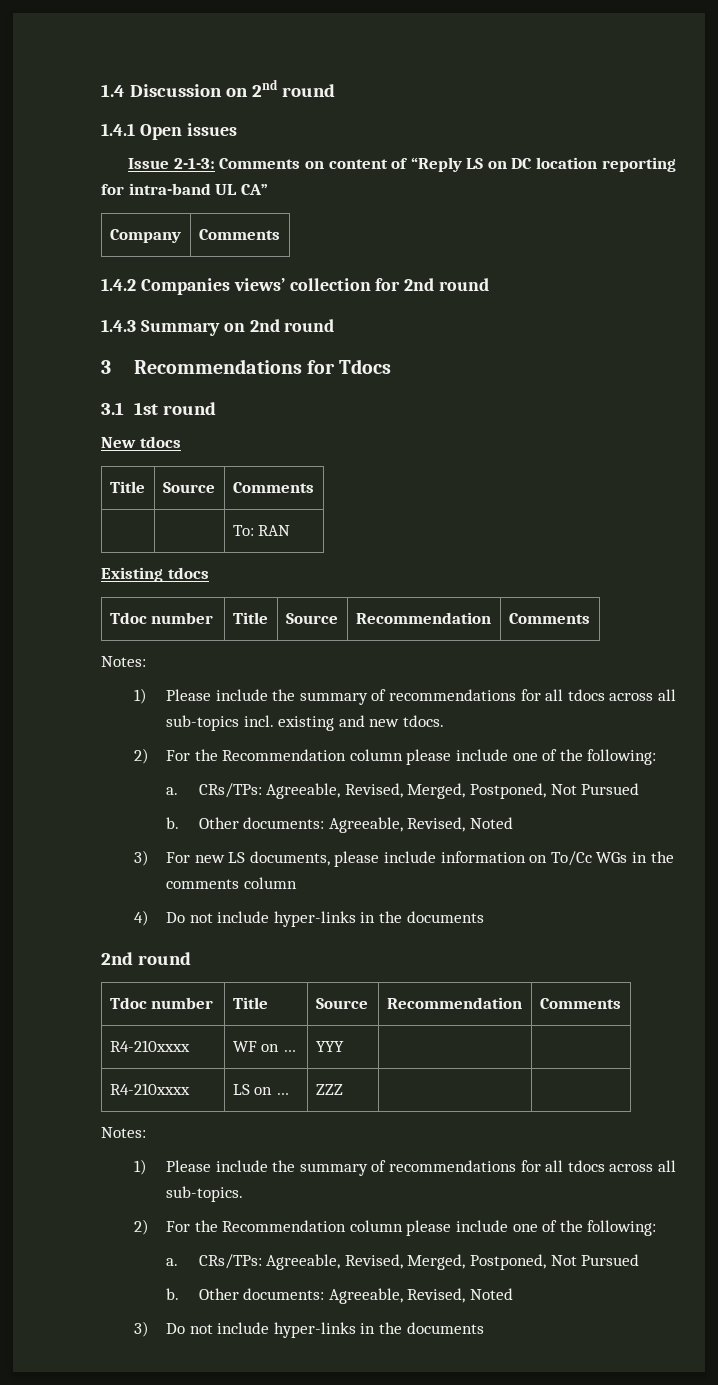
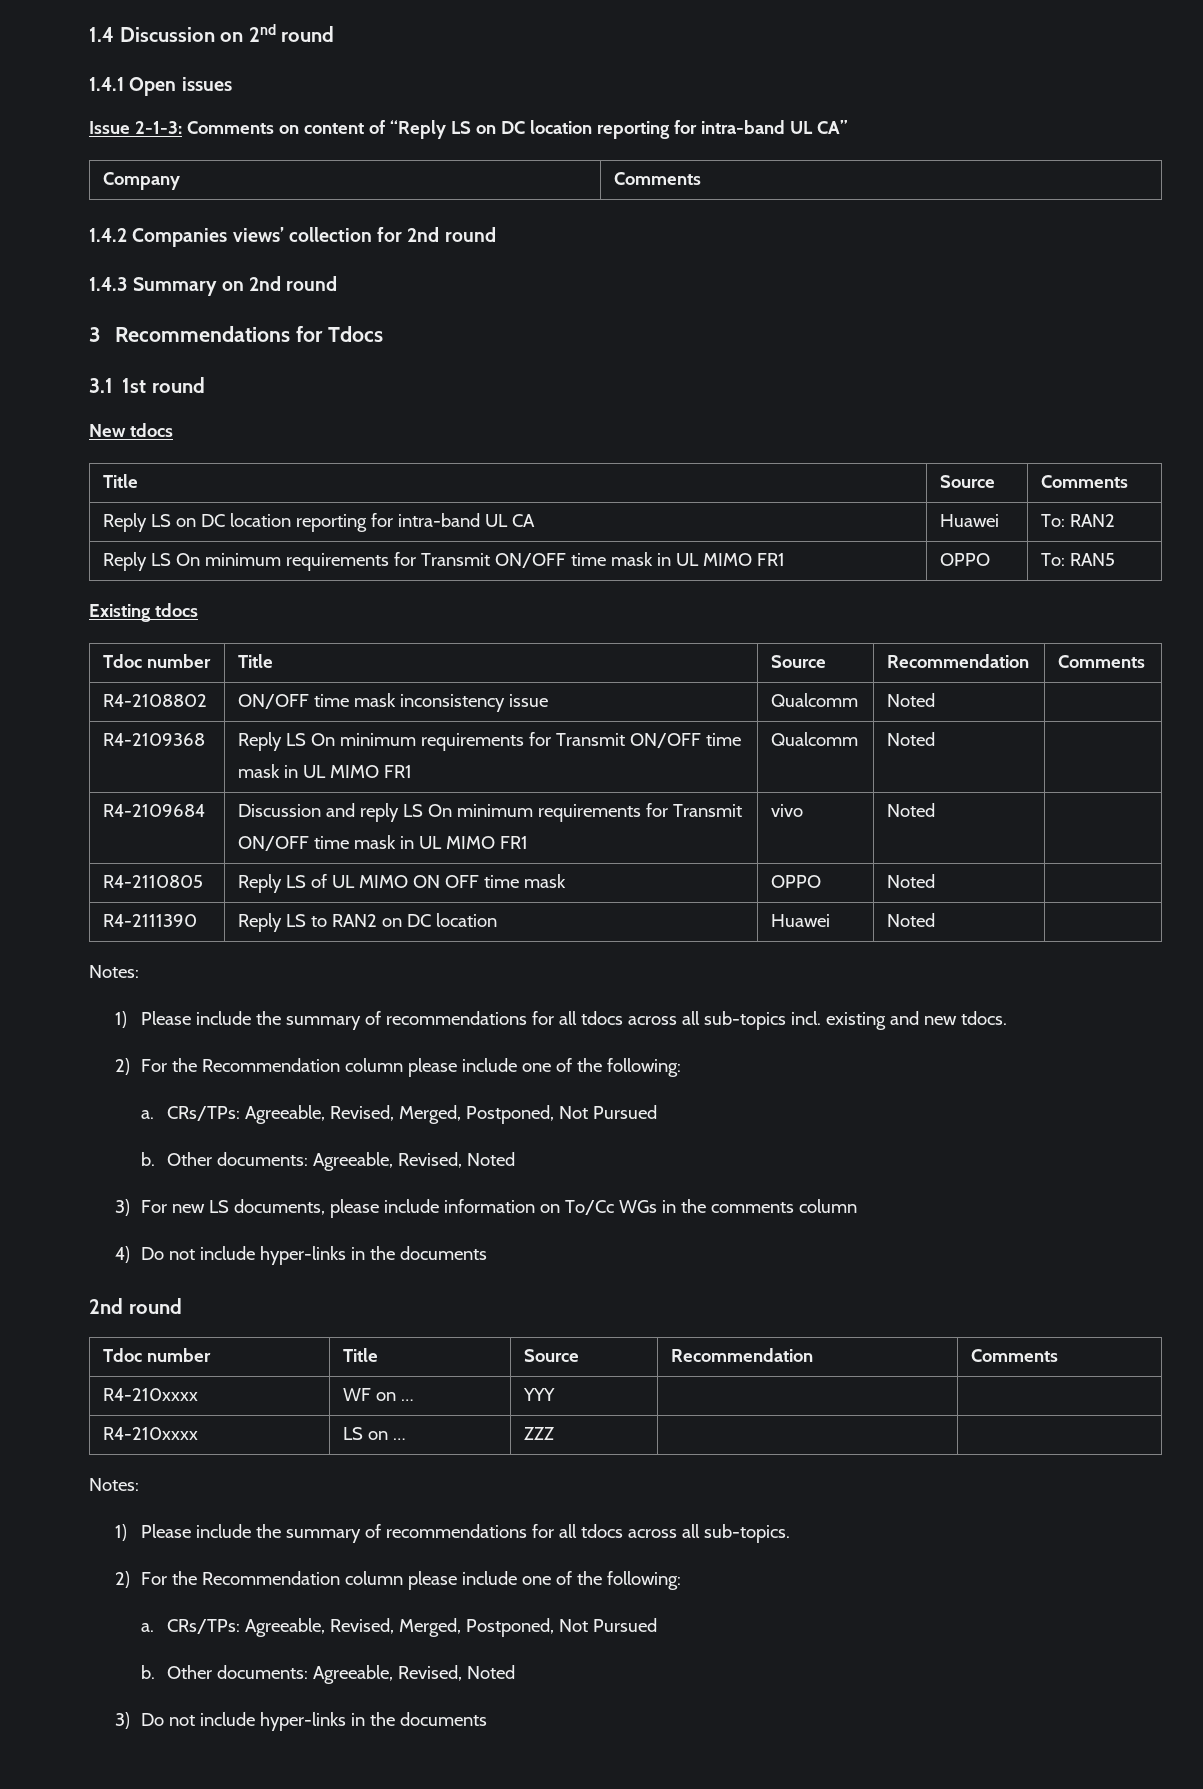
[232,525,291,536] | | To: RAN -> [103,513,536,532] [940,514,1000,527] [1041,514,1116,527] [103,552,786,571] [940,553,991,566] [1041,553,1116,566] Reply LS on DC location reporting for intra-band UL CA | Huawei | To: RAN2 // Reply LS On minimum requirements for Transmit ON/OFF time mask in UL MIMO FR1 | OPPO | To: RAN5
(590, 618) none -> [103,694,208,707] [238,693,549,712] [771,693,859,707] [887,693,936,707] [103,733,206,746] [238,732,742,751] [238,764,413,778] [771,732,859,746] [887,732,936,746] [103,804,206,817] [238,803,743,822] [238,835,529,851] [771,804,804,817] [887,803,936,817] [103,875,204,888] [238,874,567,893] [771,875,822,888] [887,874,936,888] [103,914,198,927] [238,913,498,932] [771,914,831,927] [887,913,936,927] // R4-2108802 | ON/OFF time mask inconsistency issue | Qualcomm | Noted | // R4-2109368 | Reply LS On minimum requirements for Transmit ON/OFF time mask in UL MIMO FR1 | Qualcomm | Noted | // R4-2109684 | Discussion and reply LS On minimum requirements for Transmit ON/OFF time mask in UL MIMO FR1 | vivo | Noted | // R4-2110805 | Reply LS of UL MIMO ON OFF time mask | OPPO | Noted | // R4-2111390 | Reply LS to RAN2 on DC location | Huawei | Noted |

